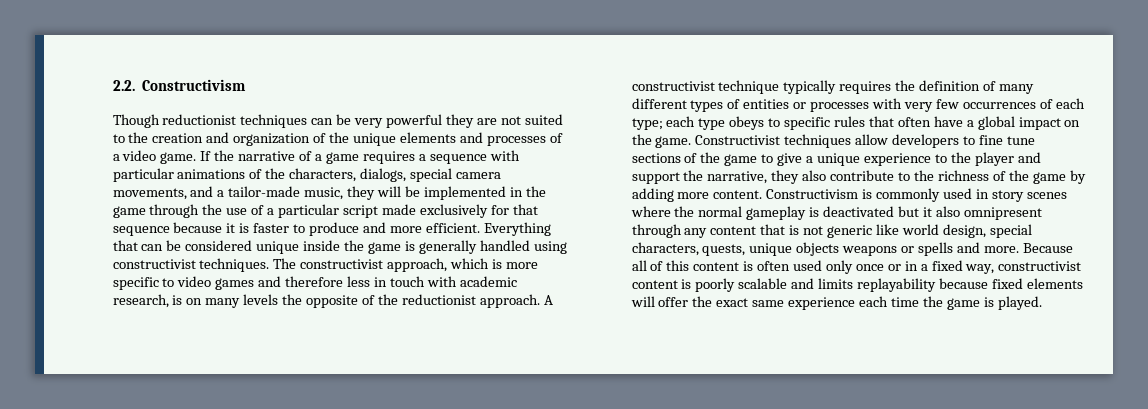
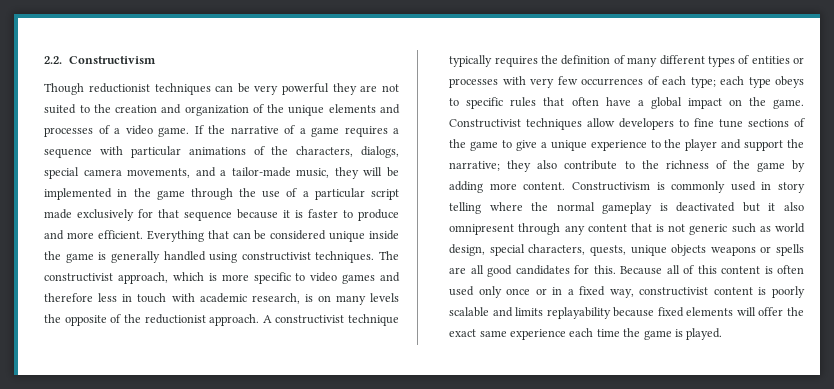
[707,171,768,184] narrative, -> [449,161,501,171] narrative;
[1026,192,1067,199] scenes -> [449,202,482,214] telling
[875,224,899,235] like -> [731,223,771,233] such as
[956,242,1019,253] and more. -> [449,265,616,277] are all good candidates for this.

